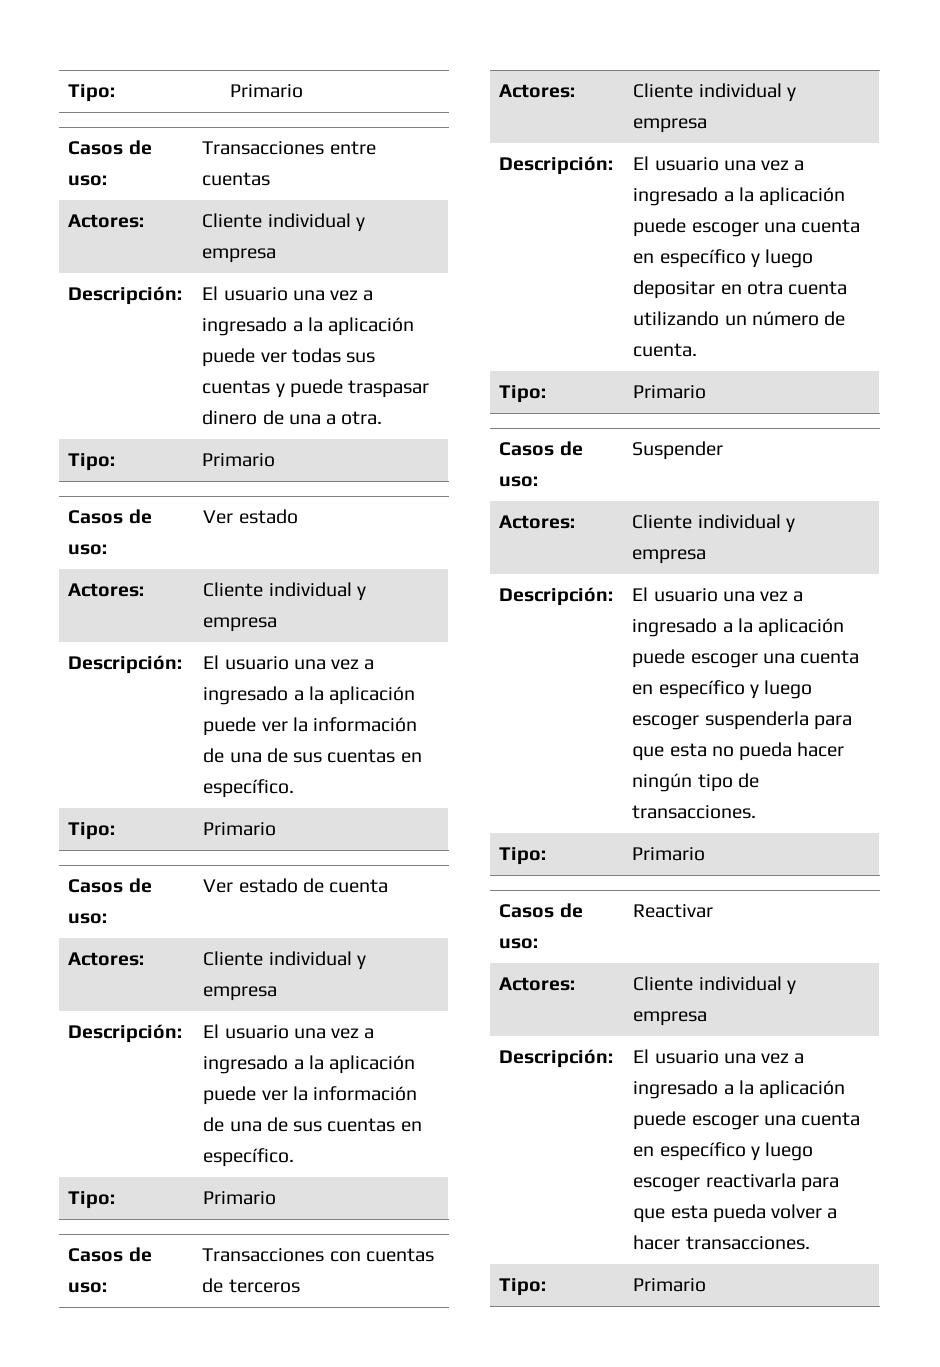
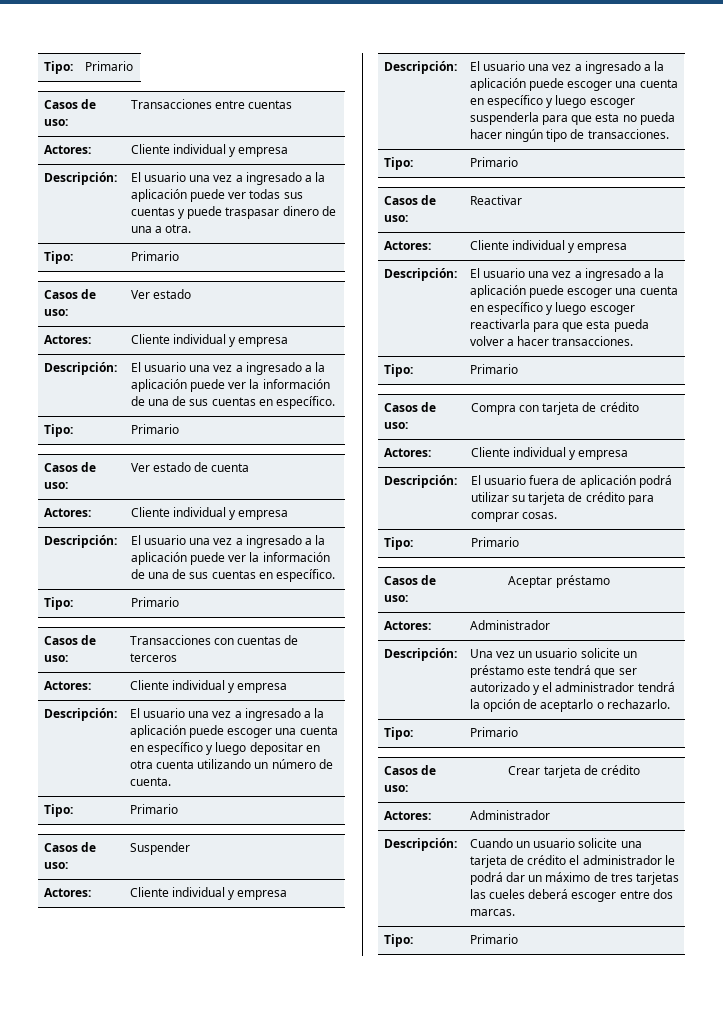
(707, 1285) none -> [383,402,437,412] [383,422,408,429] [470,402,639,415] [383,448,431,457] [470,447,629,460] [383,475,457,488] [470,475,672,488] [470,492,654,505] [470,512,558,522] [383,537,413,550] [470,537,519,547] [383,575,437,585] [383,595,408,602] [508,575,610,588] [383,621,431,630] [469,620,550,630] [383,648,457,661] [469,648,637,658] [469,665,637,678] [469,682,675,695] [469,699,670,712] [383,727,413,740] [469,727,518,737] [383,765,437,775] [383,785,408,792] [508,765,641,778] [383,811,431,820] [469,810,550,820] [383,838,457,851] [469,838,642,848] [469,855,675,868] [469,872,680,885] [469,889,673,902] [469,909,515,916] [383,934,413,947] [469,934,518,944] // Casos de uso: | Compra con tarjeta de crédito // Actores: | Cliente individual y empresa // Descripción: | El usuario fuera de aplicación podrá utilizar su tarjeta de crédito para comprar cosas. // Tipo: | Primario // Casos de uso: | Aceptar préstamo // Actores: | Administrador // Descripción: | Una vez un usuario solicite un préstamo este tendrá que ser autorizado y el administrador tendrá la opción de aceptarlo o rechazarlo. // Tipo: | Primario // Casos de uso: | Crear tarjeta de crédito // Actores: | Administrador // Descripción: | Cuando un usuario solicite una tarjeta de crédito el administrador le podrá dar un máximo de tres tarjetas las cueles deberá escoger entre dos marcas. // Tipo: | Primario

